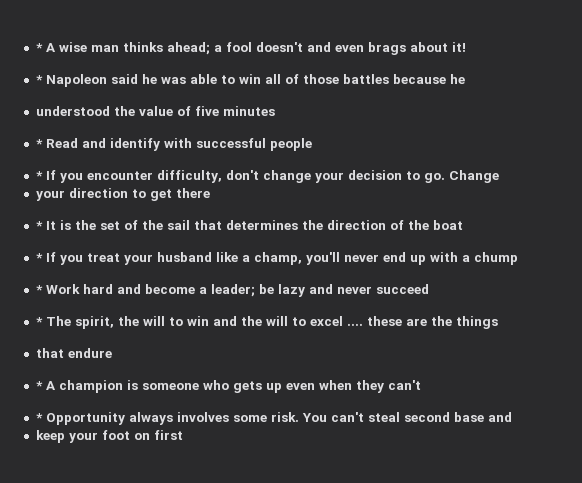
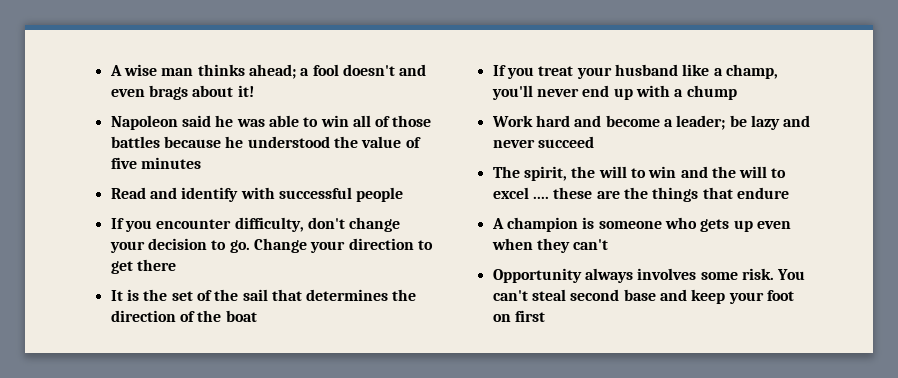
[35,43,43,52] * -> (109, 70) none
[35,75,43,84] * -> (254, 91) none
(465, 79) // -> (244, 142) none
[35,139,43,148] * -> (201, 163) none
[35,171,43,180] * -> (404, 194) none
(499, 176) // -> (307, 245) none
[35,221,43,230] * -> (176, 265) none
[35,253,43,262] * -> (257, 316) none
[35,285,43,294] * -> (737, 92) none
[35,317,43,326] * -> (594, 142) none
(498, 322) // -> (699, 194) none
[35,381,43,390] * -> (789, 193) none
[35,413,43,422] * -> (609, 244) none
(512, 417) // -> (687, 295) none

